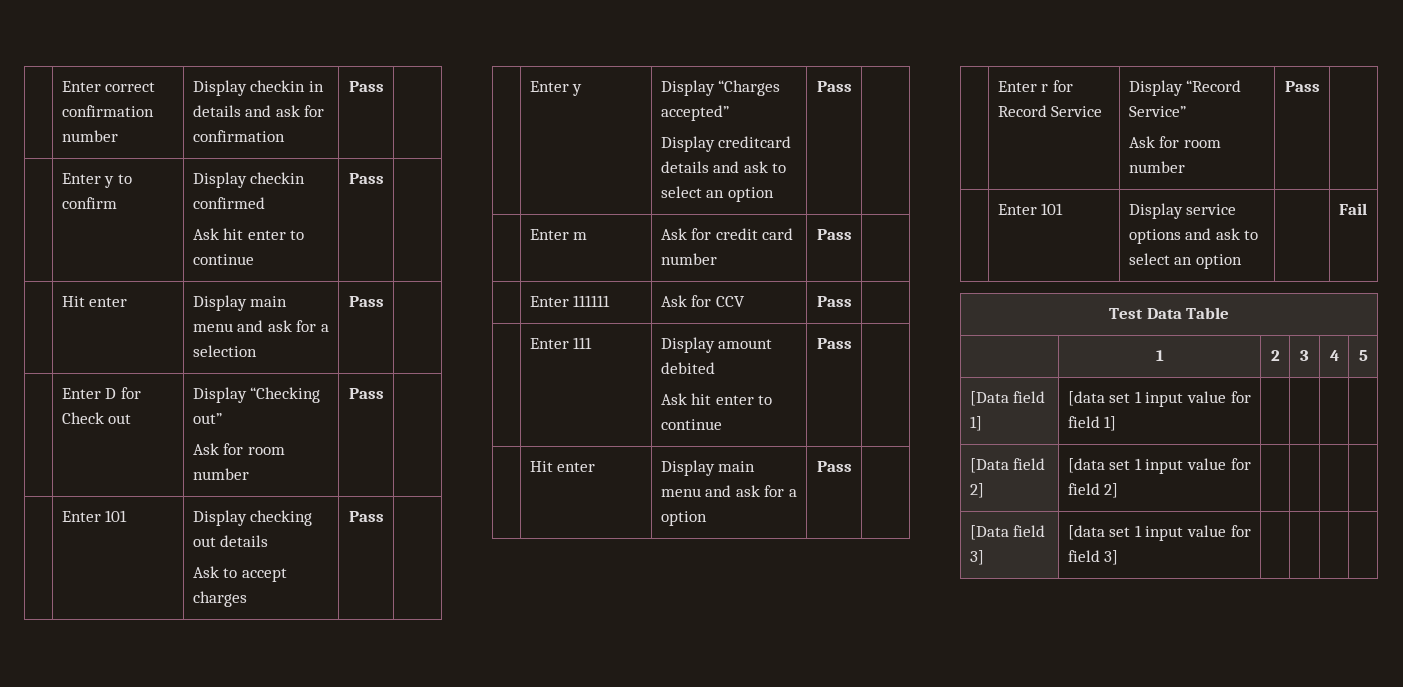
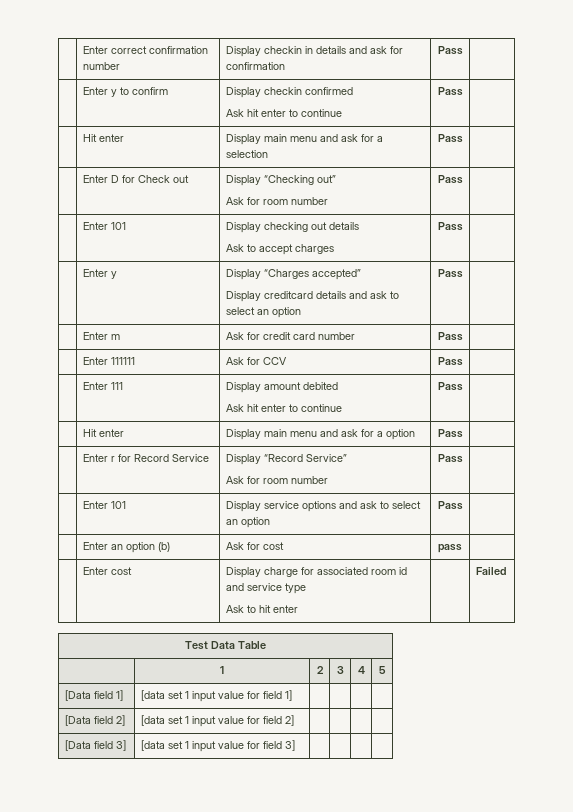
[1338,203,1367,215] | Fail -> [437,501,463,510] [82,542,170,553] [225,542,284,550] [438,544,462,553] [82,567,132,575] [225,567,407,578] [225,583,306,594] [225,605,298,613] [475,567,506,575] Pass | // | Enter an option (b) | Ask for cost | pass | // | Enter cost | Display charge for associated room id and service type // Ask to hit enter | | Failed

